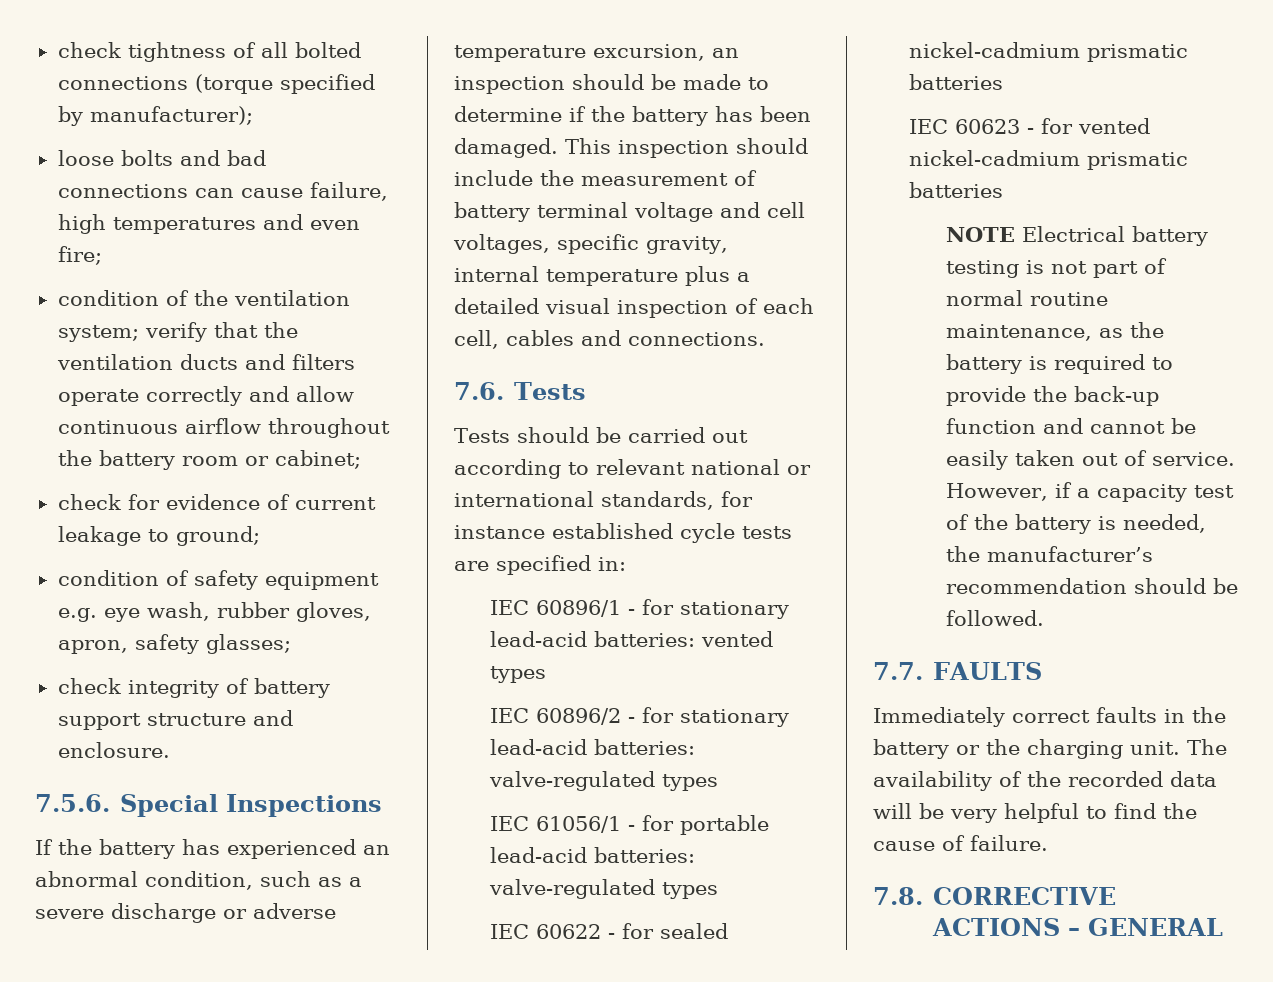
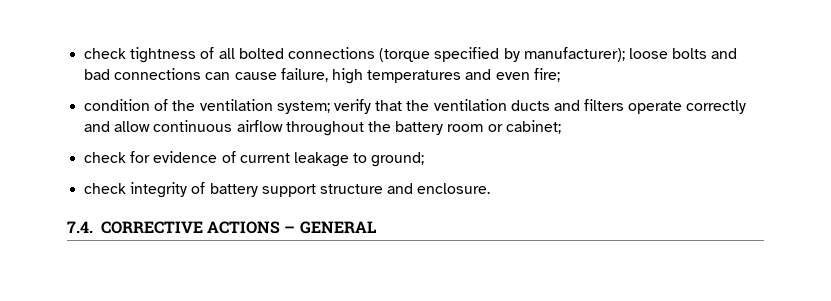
(253, 115) // -> (625, 54) none
[57,570,379,590] [57,602,371,622] [57,634,291,654] // condition of safety equipment e.g. eye wash, rubber gloves, apron, safety glasses; -> (425, 159) none
[35,794,383,817] [35,839,390,859] [35,871,362,890] [35,903,336,923] [454,44,739,62] [454,74,769,94] [454,106,811,126] [454,138,808,158] [454,170,757,186] [454,202,805,222] [453,234,728,254] [454,266,750,286] [454,298,814,318] [454,330,765,349] [454,382,587,400] [454,427,748,443] [454,459,811,479] [454,491,753,510] [454,523,792,543] [454,555,626,575] [490,599,790,619] [490,631,774,647] [490,666,547,683] [490,707,790,727] [490,739,696,755] [489,771,719,791] [490,815,770,835] [490,847,696,863] [489,879,719,899] [490,923,729,939] [909,42,1189,62] [909,74,1004,90] [909,118,1151,134] [909,150,1189,170] [909,182,1004,198] [945,226,1208,246] [945,258,1167,278] [945,290,1108,306] [945,322,1164,341] [945,354,1173,374] [945,386,1159,406] [945,418,1196,434] [945,450,1235,470] [945,482,1234,502] [945,514,1206,534] [945,546,1153,562] [945,578,1238,594] [945,610,1044,626] [873,662,1043,680] [873,707,1226,727] [873,739,1227,759] [873,771,1217,791] [873,803,1197,823] [873,835,1048,851] [873,887,923,905] 7.5.6. Special Inspections // If the battery has experienced an abnormal condition, such as a severe discharge or adverse temperature excursion, an inspection should be made to determine if the battery has been damaged. This inspection should include the measurement of battery terminal voltage and cell voltages, specific gravity, internal temperature plus a detailed visual inspection of each cell, cables and connections. // 7.6. Tests // Tests should be carried out according to relevant national or international standards, for instance established cycle tests are specified in: // IEC 60896/1 - for stationary lead-acid batteries: vented types // IEC 60896/2 - for stationary lead-acid batteries: valve-regulated types // IEC 61056/1 - for portable lead-acid batteries: valve-regulated types // IEC 60622 - for sealed nickel-cadmium prismatic batteries // IEC 60623 - for vented nickel-cadmium prismatic batteries // NOTE Electrical battery testing is not part of normal routine maintenance, as the battery is required to provide the back-up function and cannot be easily taken out of service. However, if a capacity test of the battery is needed, the manufacturer’s recommendation should be followed. // 7.7. FAULTS // Immediately correct faults in the battery or the charging unit. The availability of the recorded data will be very helpful to find the cause of failure. // 7.8. -> [67,221,93,233] 7.4.

